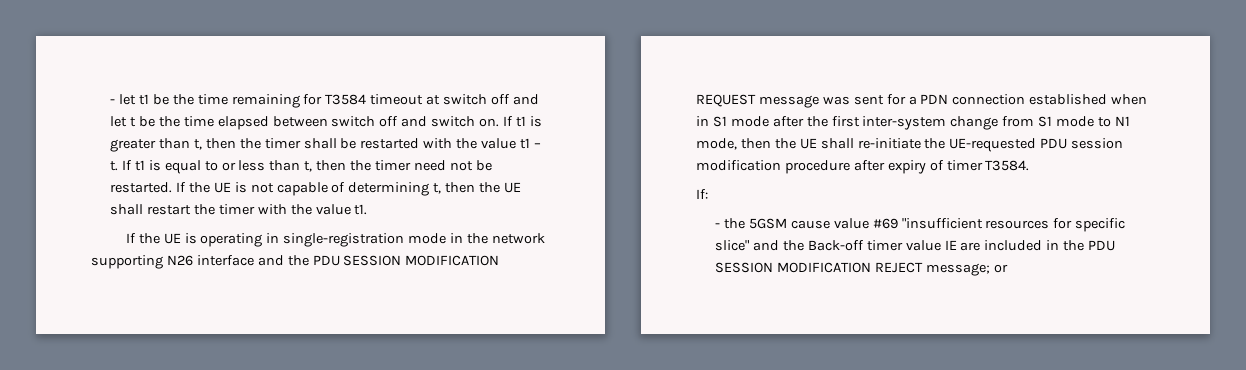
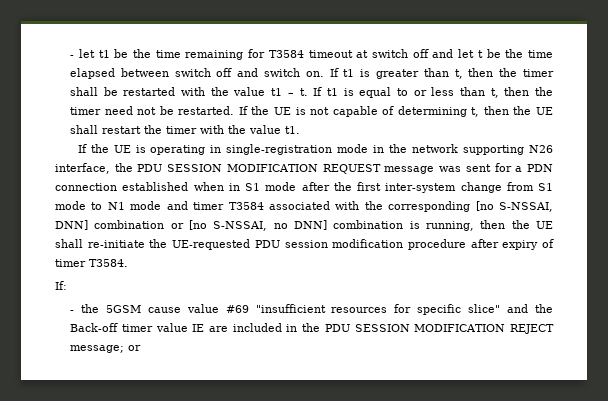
[196,255,284,266] interface and -> [55,163,110,174] interface,
[696,138,737,150] mode, -> [130,201,553,212] [55,220,474,231] mode and timer T3584 associated with the corresponding [no S-NSSAI, DNN] combination or [no S-NSSAI, no DNN] combination is running,

